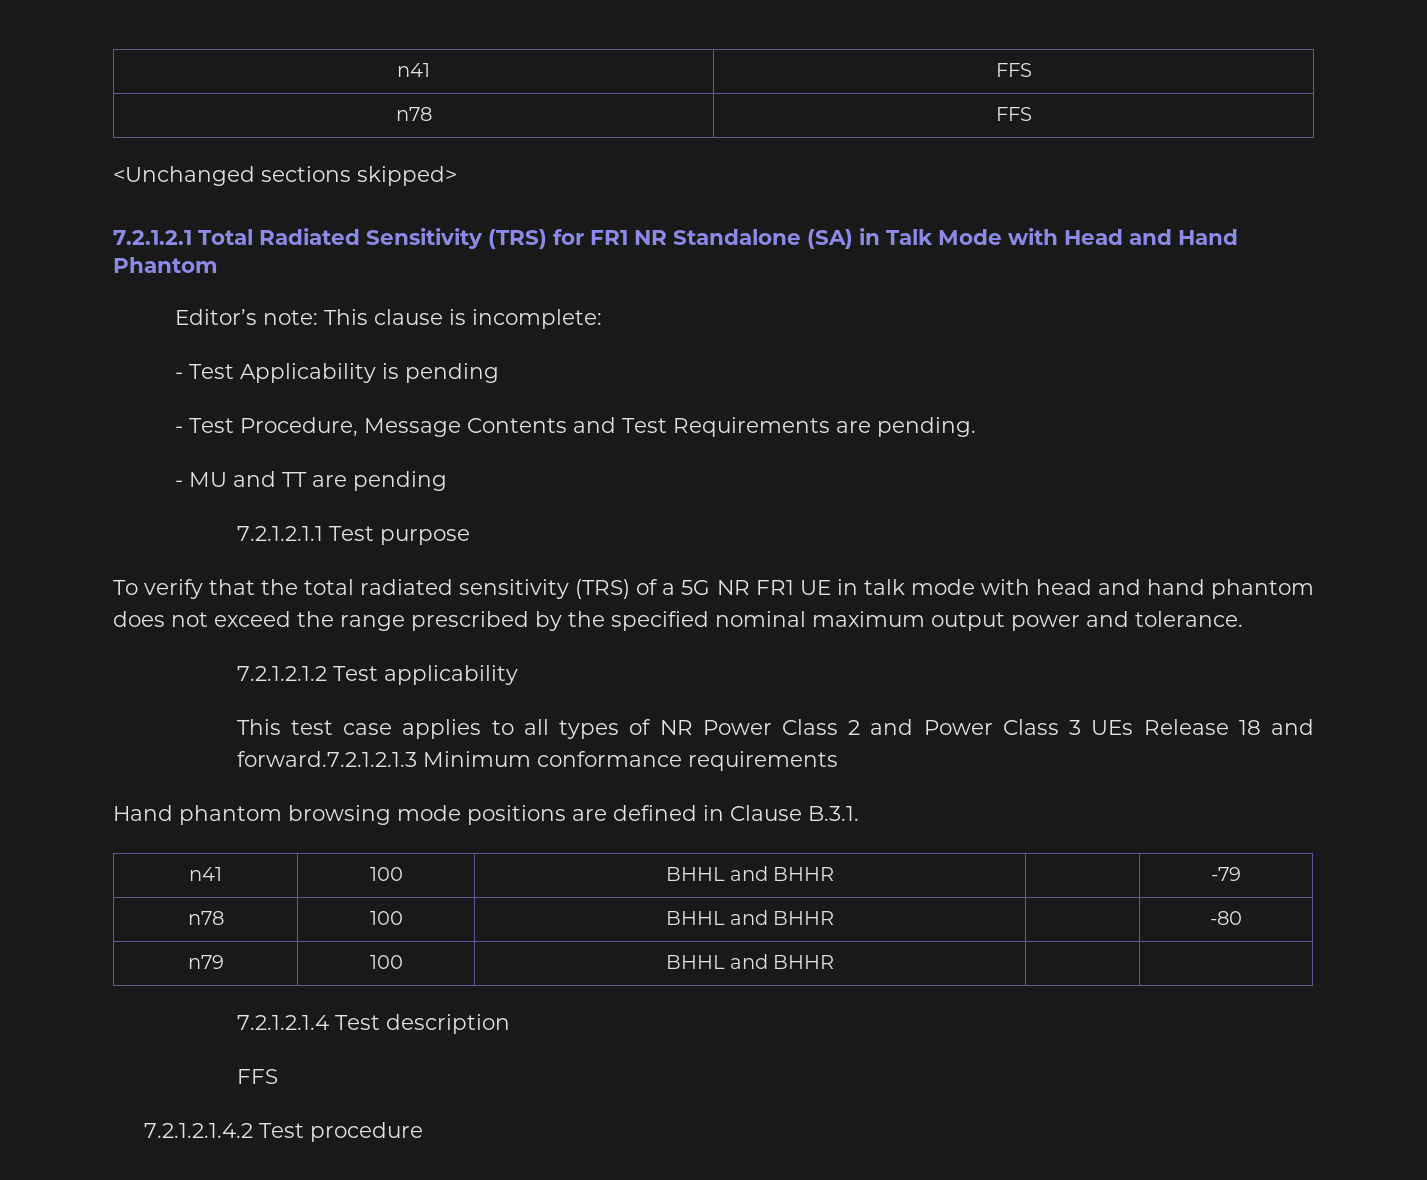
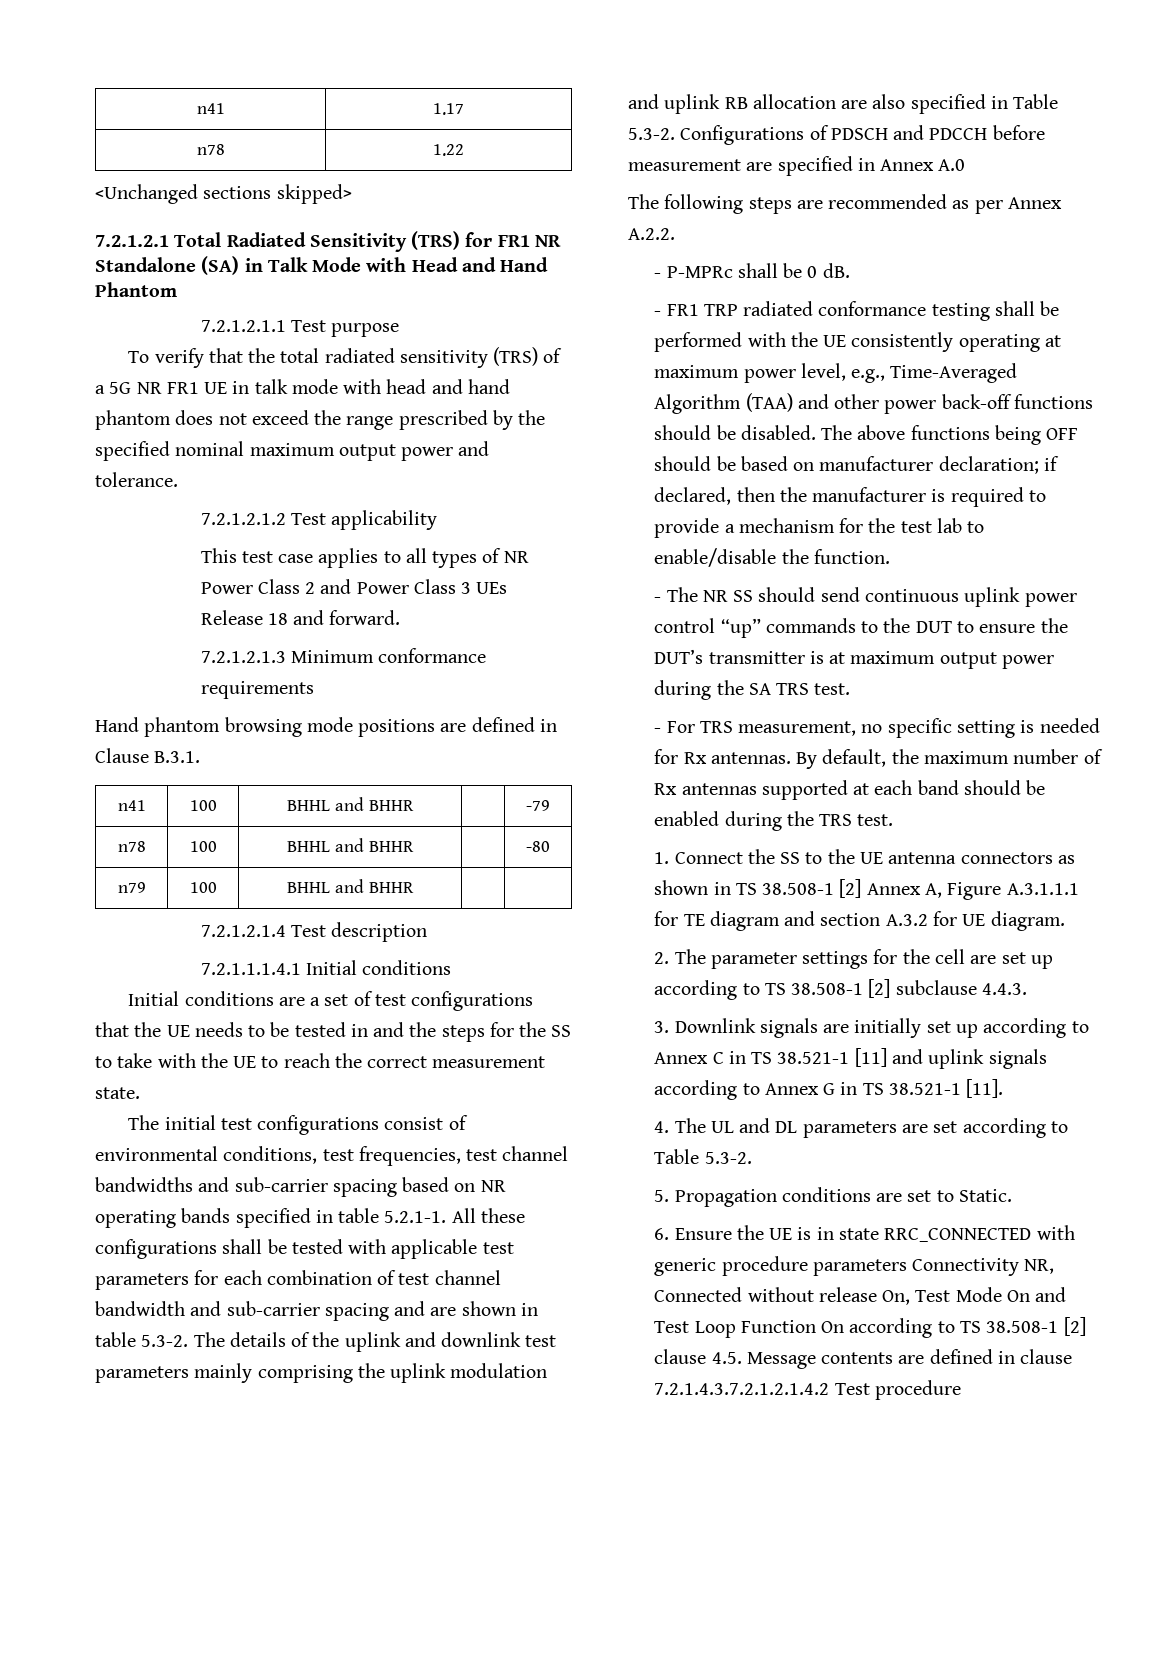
[397,63,430,77] [995,63,1032,77] [395,107,432,121] [995,107,1032,121] n41 | FFS // n78 | FFS -> [196,103,225,114] [433,103,464,115] [196,144,225,155] [433,144,464,156] n41 | 1.17 // n78 | 1.22
[174,309,602,329] [174,363,499,383] [174,417,976,437] [174,471,447,491] // Editor’s note: This clause is incomplete: // - Test Applicability is pending // - Test Procedure, Message Contents and Test Requirements are pending. // - MU and TT are pending -> (177, 289) none
[236,751,417,767] forward.7.2.1.2.1.3 -> [329,610,401,625] [200,651,286,663] forward. // 7.2.1.2.1.3
[236,1069,278,1084] [143,1123,253,1138] FFS // 7.2.1.2.1.4.2 -> [200,960,452,975] [128,991,534,1011] [95,1022,572,1042] [95,1053,546,1068] [95,1087,140,1099] [128,1115,468,1135] [95,1146,569,1166] [95,1177,506,1197] [95,1208,525,1228] [95,1239,514,1259] [95,1270,501,1290] [95,1301,538,1321] [95,1332,557,1352] [95,1363,548,1383] [628,94,1059,114] [628,125,1045,145] [628,156,966,176] [628,194,1062,214] [628,228,675,240] [654,263,850,278] [654,301,1060,321] [654,332,1061,352] [654,363,1018,383] [654,393,1093,414] [654,425,1079,445] [654,456,1059,474] [654,487,1046,507] [654,518,985,538] [654,548,890,567] [654,587,1077,607] [654,618,1068,638] [654,649,1054,669] [654,680,851,700] [654,718,1100,738] [654,749,1103,769] [654,780,1046,800] [654,811,894,831] [654,849,1075,864] [654,879,1079,900] [654,911,1065,931] [654,949,1053,969] [654,979,1027,1000] [654,1018,1089,1038] [654,1048,1047,1069] [654,1079,1004,1100] [654,1118,1068,1138] [654,1149,752,1164] [654,1187,1012,1207] [654,1225,1075,1242] [654,1256,1055,1276] [654,1287,1067,1305] [654,1317,1086,1338] [654,1349,1073,1369] [654,1383,830,1395] 7.2.1.1.1.4.1 Initial conditions // Initial conditions are a set of test configurations that the UE needs to be tested in and the steps for the SS to take with the UE to reach the correct measurement state. // The initial test configurations consist of environmental conditions, test frequencies, test channel bandwidths and sub-carrier spacing based on NR operating bands specified in table 5.2.1-1. All these configurations shall be tested with applicable test parameters for each combination of test channel bandwidth and sub-carrier spacing and are shown in table 5.3-2. The details of the uplink and downlink test parameters mainly comprising the uplink modulation and uplink RB allocation are also specified in Table 5.3-2. Configurations of PDSCH and PDCCH before measurement are specified in Annex A.0 // The following steps are recommended as per Annex A.2.2. // - P-MPRc shall be 0 dB. // - FR1 TRP radiated conformance testing shall be performed with the UE consistently operating at maximum power level, e.g., Time-Averaged Algorithm (TAA) and other power back-off functions should be disabled. The above functions being OFF should be based on manufacturer declaration; if declared, then the manufacturer is required to provide a mechanism for the test lab to enable/disable the function. // - The NR SS should send continuous uplink power control “up” commands to the DUT to ensure the DUT’s transmitter is at maximum output power during the SA TRS test. // - For TRS measurement, no specific setting is needed for Rx antennas. By default, the maximum number of Rx antennas supported at each band should be enabled during the TRS test. // 1. Connect the SS to the UE antenna connectors as shown in TS 38.508-1 [2] Annex A, Figure A.3.1.1.1 for TE diagram and section A.3.2 for UE diagram. // 2. The parameter settings for the cell are set up according to TS 38.508-1 [2] subclause 4.4.3. // 3. Downlink signals are initially set up according to Annex C in TS 38.521-1 [11] and uplink signals according to Annex G in TS 38.521-1 [11]. // 4. The UL and DL parameters are set according to Table 5.3-2. // 5. Propagation conditions are set to Static. // 6. Ensure the UE is in state RRC_CONNECTED with generic procedure parameters Connectivity NR, Connected without release On, Test Mode On and Test Loop Function On according to TS 38.508-1 [2] clause 4.5. Message contents are defined in clause 7.2.1.4.3.7.2.1.2.1.4.2

